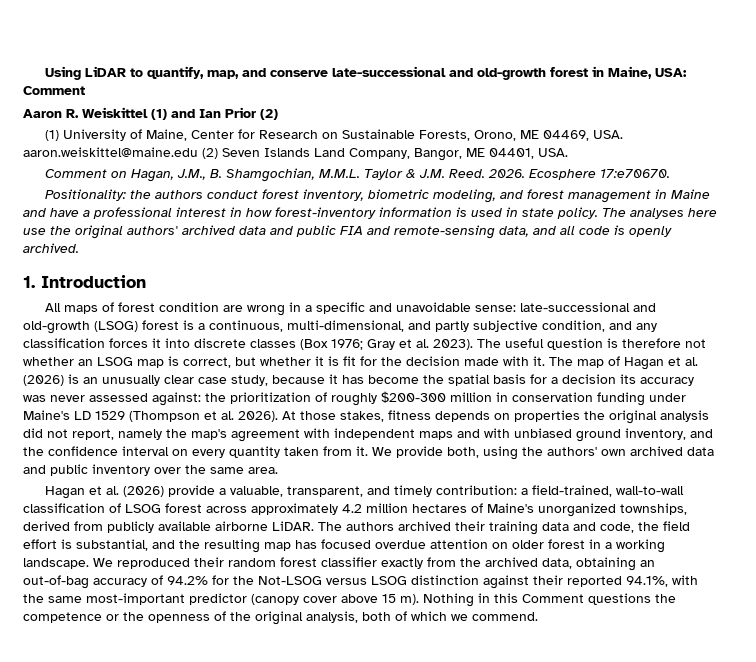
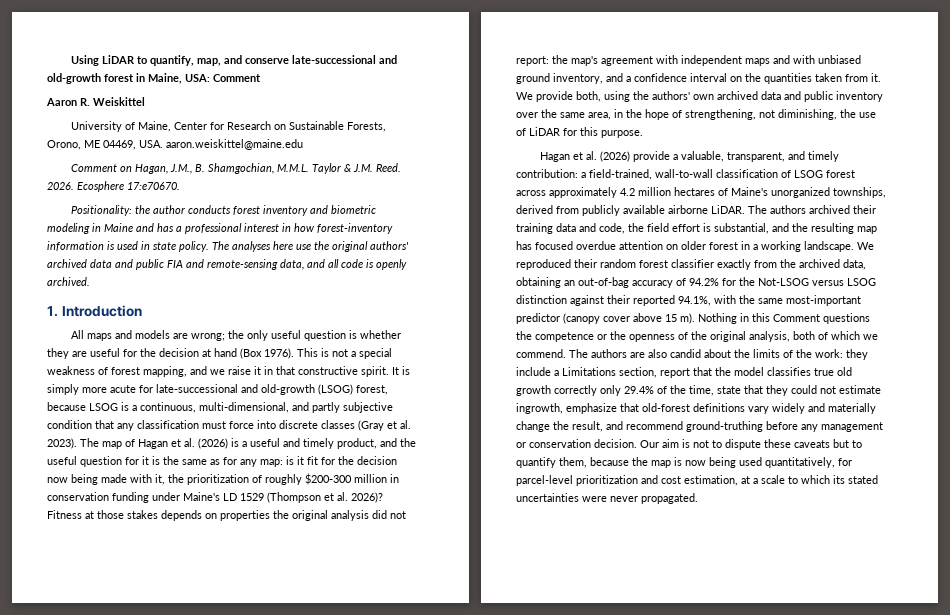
[151,107,278,120] [45,130,60,141] (1) and Ian Prior (2) // (1) -> (145, 101) //
[202,148,568,161] (2) Seven Islands Land Company, Bangor, ME 04401, USA. -> (303, 144) none
[155,189,652,203] authors conduct forest inventory, biometric modeling, and forest management -> [152,205,376,216] [47,223,90,234] author conducts forest inventory and biometric modeling
[50,208,79,217] have -> [157,223,174,232] has
[102,302,517,316] of forest condition are wrong in a specific and unavoidable sense: -> [114,330,401,341] [47,348,392,359] [47,366,410,377] [47,384,153,395] and models are wrong; the only useful question is whether they are useful for the decision at hand (Box 1976). This is not a special weakness of forest mapping, and we raise it in that constructive spirit. It is simply more acute for
[142,320,179,330] forest -> [356,385,388,395] [47,402,118,411] forest, because LSOG
[542,320,657,332] [23,338,706,350] [23,356,545,368] condition, and any classification forces it into discrete classes (Box 1976; Gray et al. 2023). The useful question is therefore not whether an LSOG map is correct, but whether it is fit for the decision made with it. -> [47,420,411,431] [47,438,77,449] condition that any classification must force into discrete classes (Gray et al. 2023).
[83,374,694,386] [23,392,201,406] an unusually clear case study, because it has become the spatial basis for a decision its accuracy was never assessed against: -> [242,438,416,449] [47,456,397,467] [47,474,165,485] a useful and timely product, and the useful question for it is the same as for any map: is it fit for the decision now being made with it,
[238,410,431,422] 2026). At those stakes, fitness -> [351,492,383,503] [47,510,158,519] 2026)? Fitness at those stakes
[72,429,162,440] report, namely -> [516,56,549,66] report:
[23,447,44,456] the -> [626,76,631,82] a
[192,446,280,458] every quantity -> [745,73,812,84] the quantities
[248,467,278,474] area. -> [588,109,876,120] [516,127,643,138] area, in the hope of strengthening, not diminishing, the use of LiDAR for this purpose.
(538, 616) none -> [569,349,868,360] [516,367,852,378] [516,385,881,396] [516,403,876,414] [516,421,883,432] [516,439,862,450] [516,457,852,468] [516,475,878,486] [516,493,698,504] The authors are also candid about the limits of the work: they include a Limitations section, report that the model classifies true old growth correctly only 29.4% of the time, state that they could not estimate ingrowth, emphasize that old-forest definitions vary widely and materially change the result, and recommend ground-truthing before any management or conservation decision. Our aim is not to dispute these caveats but to quantify them, because the map is now being used quantitatively, for parcel-level prioritization and cost estimation, at a scale to which its stated uncertainties were never propagated.

